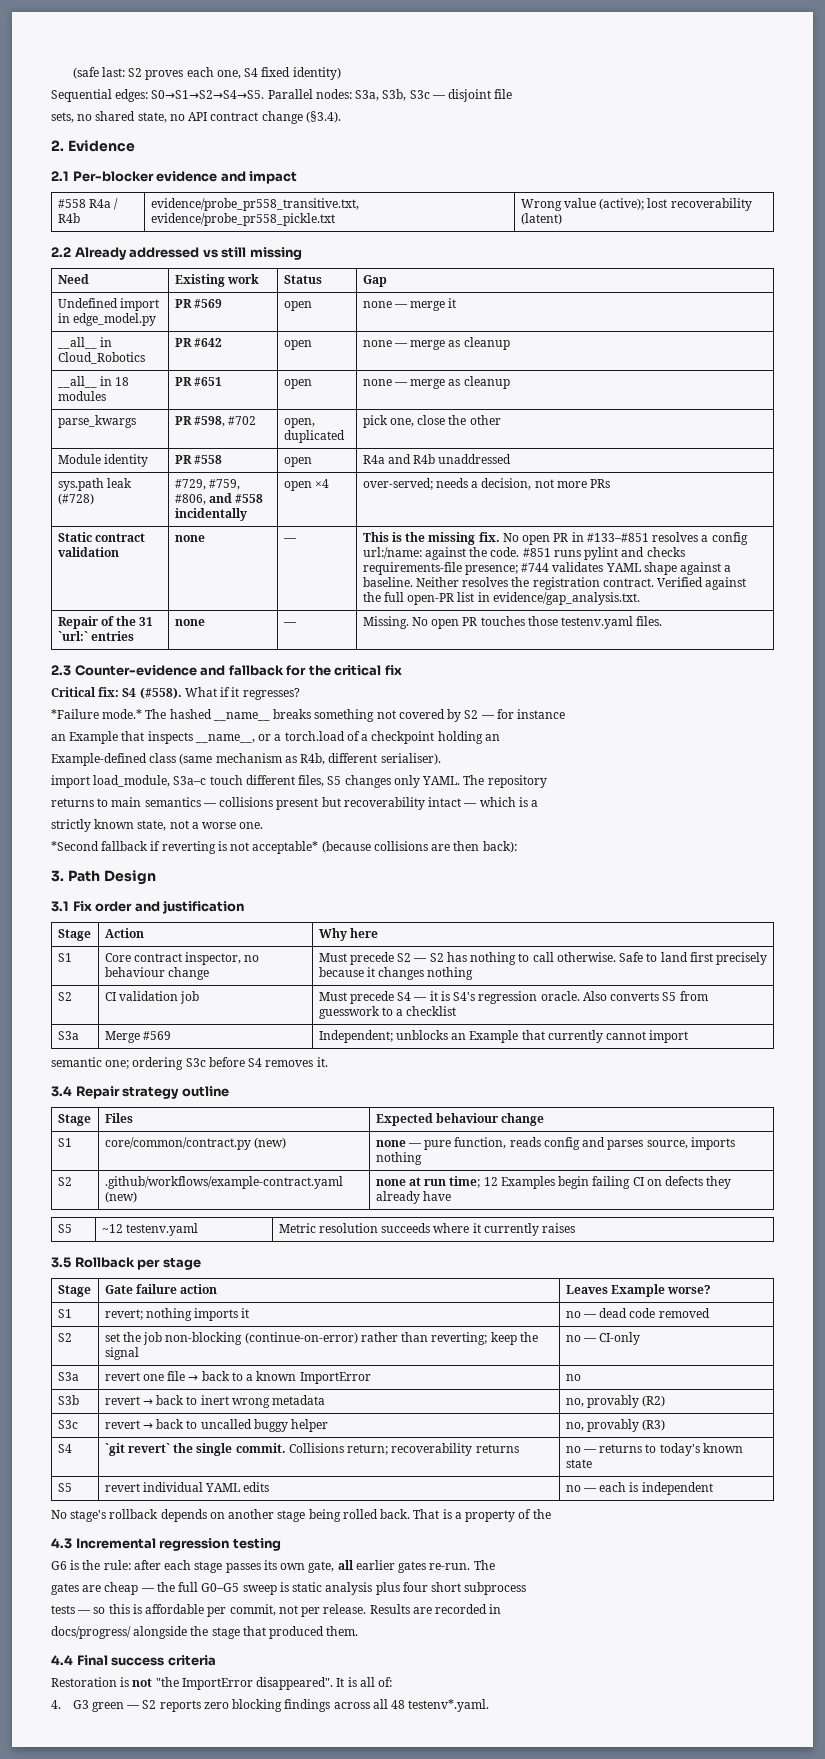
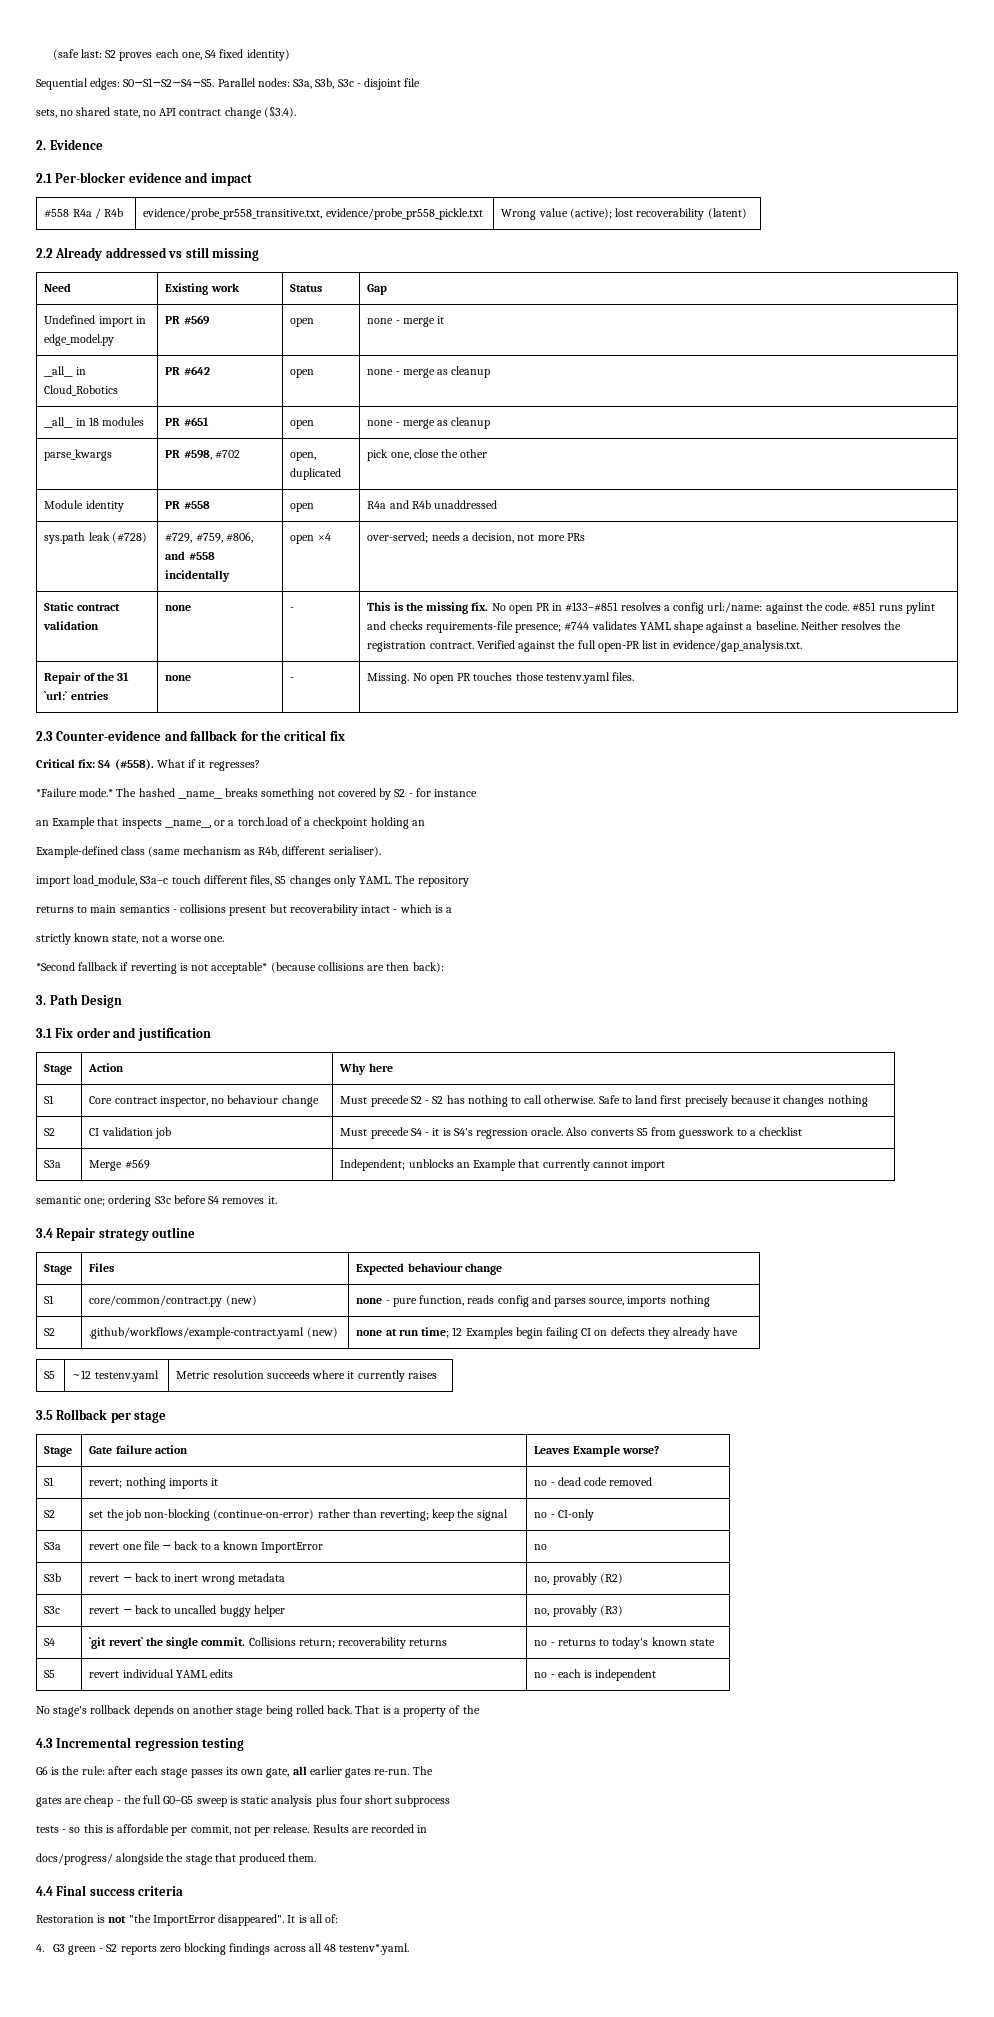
[431,95,446,99] — -> [356,83,361,87] -
[393,304,408,308] — -> [395,320,400,324] -
[393,343,408,347] — -> [395,371,400,375] -
[393,382,408,386] — -> [395,422,400,426] -
[282,538,297,542] — -> [290,607,295,611] -
[282,622,297,626] — -> [290,677,295,681] -
[480,715,495,719] — -> [408,793,413,797] -
[202,803,217,807] — -> [172,909,177,913] -
[463,803,478,807] — -> [393,909,398,913] -
[413,958,428,962] — -> [425,1100,430,1104] -
[413,997,428,1001] — -> [425,1132,430,1136] -
[407,1143,422,1147] — -> [385,1300,390,1304] -
[582,1314,597,1318] — -> [550,1482,555,1486] -
[582,1338,597,1342] — -> [550,1514,555,1518] -
[582,1449,597,1453] — -> [550,1642,555,1646] -
[582,1488,597,1492] — -> [550,1674,555,1678] -
[140,1588,155,1592] — -> [116,1800,121,1804] -
[77,1610,92,1614] — -> [62,1829,67,1833] -
[126,1705,141,1709] — -> [99,1948,104,1952] -

